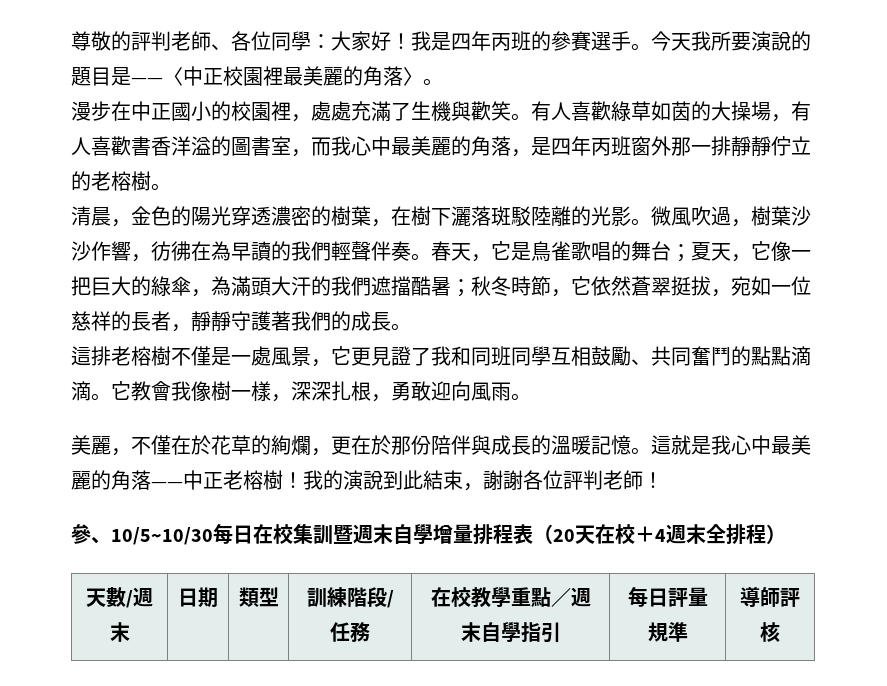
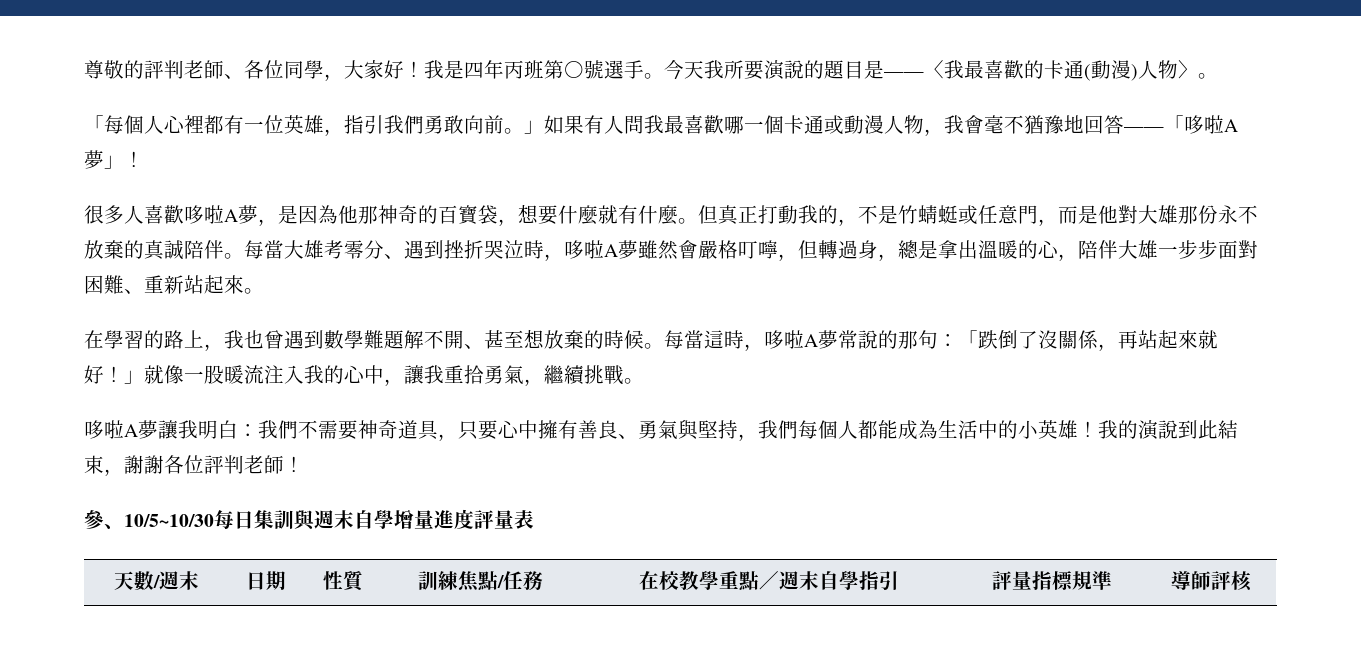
[311,34,331,49] ： -> [324,74,344,81] ，
[531,31,591,51] 的參賽 -> [544,60,604,79] 第○號
[183,66,443,86] [71,101,811,122] [71,136,811,157] [71,171,171,191] [71,206,811,227] [71,241,811,262] [71,276,811,297] [71,311,411,332] [71,346,811,367] [71,381,531,402] [71,435,811,456] [71,470,283,490] 中正校園裡最美麗的角落〉。 // 漫步在中正國小的校園裡，處處充滿了生機與歡笑。有人喜歡綠草如茵的大操場，有人喜歡書香洋溢的圖書室，而我心中最美麗的角落，是四年丙班窗外那一排靜靜佇立的老榕樹。 // 清晨，金色的陽光穿透濃密的樹葉，在樹下灑落斑駁陸離的光影。微風吹過，樹葉沙沙作響，彷彿在為早讀的我們輕聲伴奏。春天，它是鳥雀歌唱的舞台；夏天，它像一把巨大的綠傘，為滿頭大汗的我們遮擋酷暑；秋冬時節，它依然蒼翠挺拔，宛如一位慈祥的長者，靜靜守護著我們的成長。 // 這排老榕樹不僅是一處風景，它更見證了我和同班同學互相鼓勵、共同奮鬥的點點滴滴。它教會我像樹一樣，深深扎根，勇敢迎向風雨。 // 美麗，不僅在於花草的絢爛，更在於那份陪伴與成長的溫暖記憶。這就是我心中最美麗的角落——中正老榕樹 -> [944,60,1218,81] [84,115,1238,136] [84,150,144,169] [84,204,1258,226] [84,240,1258,261] [84,275,264,294] [84,329,1218,351] [84,365,644,386] [84,419,1078,441] 我最喜歡的卡通(動漫)人物〉。 // 「每個人心裡都有一位英雄，指引我們勇敢向前。」如果有人問我最喜歡哪一個卡通或動漫人物，我會毫不猶豫地回答——「哆啦A夢」！ // 很多人喜歡哆啦A夢，是因為他那神奇的百寶袋，想要什麼就有什麼。但真正打動我的，不是竹蜻蜓或任意門，而是他對大雄那份永不放棄的真誠陪伴。每當大雄考零分、遇到挫折哭泣時，哆啦A夢雖然會嚴格叮嚀，但轉過身，總是拿出溫暖的心，陪伴大雄一步步面對困難、重新站起來。 // 在學習的路上，我也曾遇到數學難題解不開、甚至想放棄的時候。每當這時，哆啦A夢常說的那句：「跌倒了沒關係，再站起來就好！」就像一股暖流注入我的心中，讓我重拾勇氣，繼續挑戰。 // 哆啦A夢讓我明白：我們不需要神奇道具，只要心中擁有善良、勇氣與堅持，我們每個人都能成為生活中的小英雄
[253,524,353,544] 在校集訓暨 -> [254,510,316,531] 集訓與
[473,524,513,544] 排程 -> [434,509,514,529] 進度評量
[533,524,786,544] （20天在校＋4週末全排程） -> (534, 519) none
[238,587,279,607] 類型 -> [322,571,365,592] 性質
[346,587,387,607] 階段 -> [457,571,498,592] 焦點
[627,586,708,607] 每日評量 -> [991,571,1073,590] 評量指標

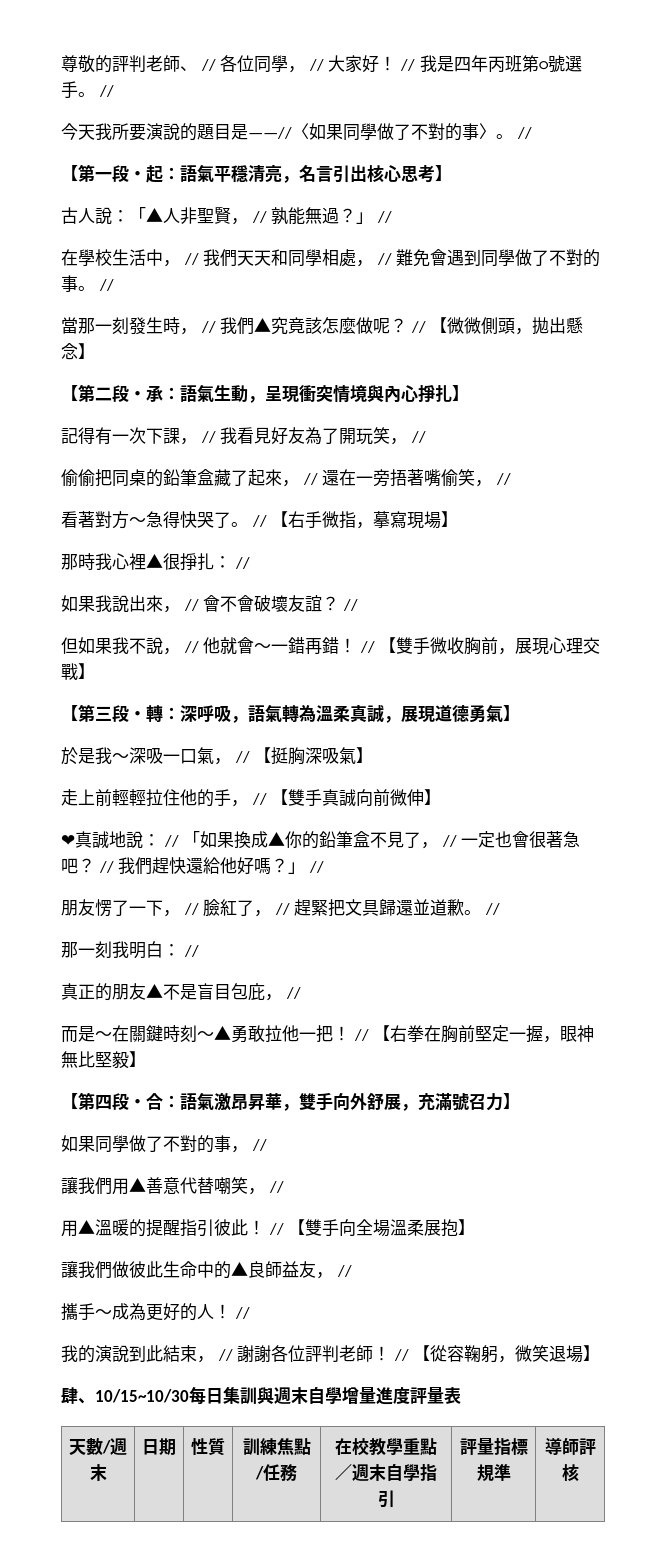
(244, 76) none -> [200,59,216,71] //
(344, 77) none -> [308,59,324,71] //
(424, 69) none -> [399,59,415,71] //
(664, 76) none -> [98,85,114,97] // //
[884,60,1218,81] [84,115,1238,136] [84,150,144,169] [84,204,1258,226] [84,240,1258,261] [84,275,264,294] [84,329,1218,351] [84,365,644,386] [84,419,1098,441] ——〈我最喜歡的卡通(動漫)人物〉。 // 「每個人心裡都有一位英雄，指引我們勇敢向前。」如果有人問我最喜歡哪一個卡通或動漫人物，我會毫不猶豫地回答——「哆啦A夢」！ // 很多人喜歡哆啦A夢，是因為他那神奇的百寶袋，想要什麼就有什麼。但真正打動我的，不是竹蜻蜓或任意門，而是他對大雄那份永不放棄的真誠陪伴。每當大雄考零分、遇到挫折哭泣時，哆啦A夢雖然會嚴格叮嚀，但轉過身，總是拿出溫暖的心，陪伴大雄一步步面對困難、重新站起來。 // 在學習的路上，我也曾遇到數學難題解不開、甚至想放棄的時候。每當這時，哆啦A夢常說的那句：「跌倒了沒關係，再站起來就好！」就像一股暖流注入我的心中，讓我重拾勇氣，繼續挑戰。 // 哆啦A夢讓我明白：我們不需要神奇道具，只要心中擁有善良、勇氣與堅持，我們每個人都能成為生活中的小英雄！ -> [248,123,532,141] [61,164,452,183] [61,207,392,225] [61,249,601,267] [61,275,114,292] [61,317,584,335] [61,343,95,360] [61,384,469,403] [61,427,426,445] [61,469,511,487] [61,511,459,529] [61,553,250,571] [61,595,358,613] [61,637,601,655] [61,663,95,681] [61,704,520,723] [61,747,374,765] [61,789,442,807] [61,831,581,849] [61,857,324,875] [61,899,500,917] [61,941,199,959] [61,983,301,1001] [61,1025,595,1043] [61,1051,146,1069] [61,1092,520,1111] [61,1135,267,1153] [61,1177,284,1195] [61,1219,476,1237] [61,1261,352,1279] [61,1303,250,1321] ——//〈如果同學做了不對的事〉。 // // 【第一段・起：語氣平穩清亮，名言引出核心思考】 // 古人說：「▲人非聖賢， // 孰能無過？」 // // 在學校生活中， // 我們天天和同學相處， // 難免會遇到同學做了不對的事。 // // 當那一刻發生時， // 我們▲究竟該怎麼做呢？ // 【微微側頭，拋出懸念】 // 【第二段・承：語氣生動，呈現衝突情境與內心掙扎】 // 記得有一次下課， // 我看見好友為了開玩笑， // // 偷偷把同桌的鉛筆盒藏了起來， // 還在一旁捂著嘴偷笑， // // 看著對方～急得快哭了。 // 【右手微指，摹寫現場】 // 那時我心裡▲很掙扎： // // 如果我說出來， // 會不會破壞友誼？ // // 但如果我不說， // 他就會～一錯再錯！ // 【雙手微收胸前，展現心理交戰】 // 【第三段・轉：深呼吸，語氣轉為溫柔真誠，展現道德勇氣】 // 於是我～深吸一口氣， // 【挺胸深吸氣】 // 走上前輕輕拉住他的手， // 【雙手真誠向前微伸】 // ❤真誠地說： // 「如果換成▲你的鉛筆盒不見了， // 一定也會很著急吧？ // 我們趕快還給他好嗎？」 // // 朋友愣了一下， // 臉紅了， // 趕緊把文具歸還並道歉。 // // 那一刻我明白： // // 真正的朋友▲不是盲目包庇， // // 而是～在關鍵時刻～▲勇敢拉他一把！ // 【右拳在胸前堅定一握，眼神無比堅毅】 // 【第四段・合：語氣激昂昇華，雙手向外舒展，充滿號召力】 // 如果同學做了不對的事， // // 讓我們用▲善意代替嘲笑， // // 用▲溫暖的提醒指引彼此！ // 【雙手向全場溫柔展抱】 // 讓我們做彼此生命中的▲良師益友， // // 攜手～成為更好的人！ // //
(124, 472) none -> [217,1349,233,1361] //
[84,510,214,529] // 參、10/5~10/30 -> [393,1345,601,1363] [61,1387,189,1404] // 【從容鞠躬，微笑退場】 // 肆、10/15~10/30

